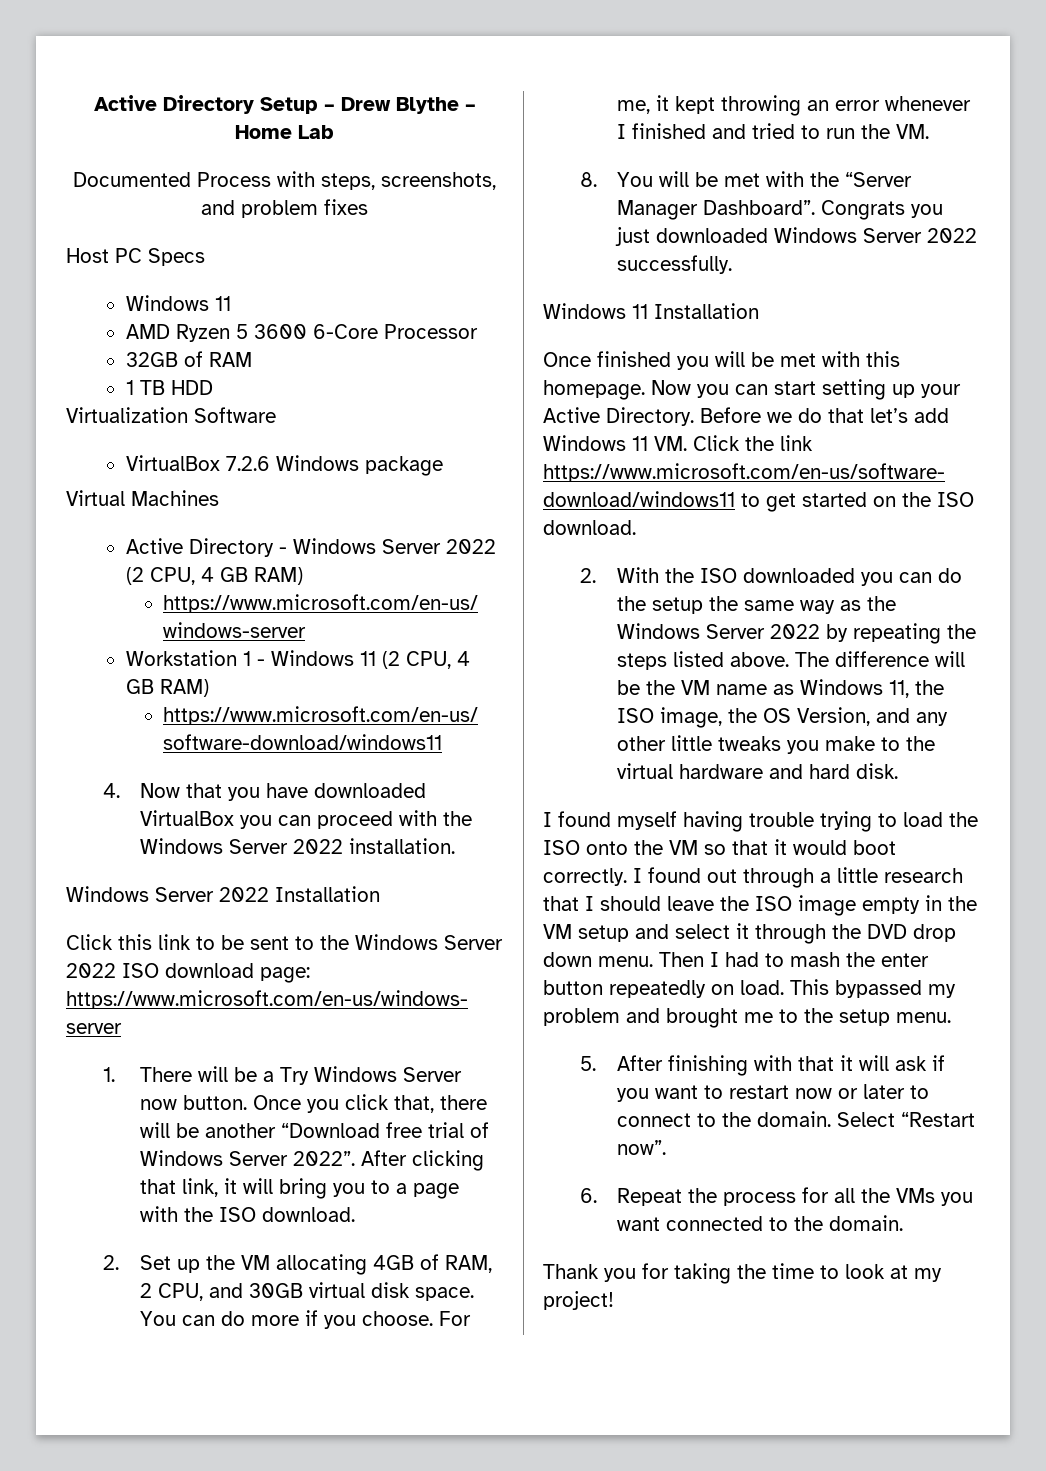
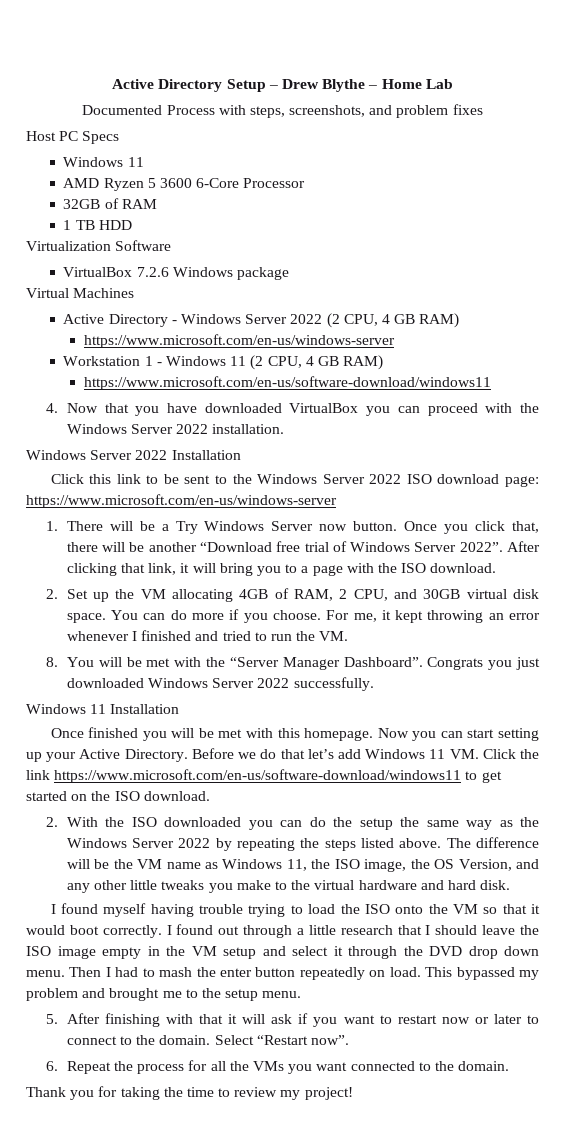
[845,1264,908,1279] look at -> [234,1087,278,1097] review

